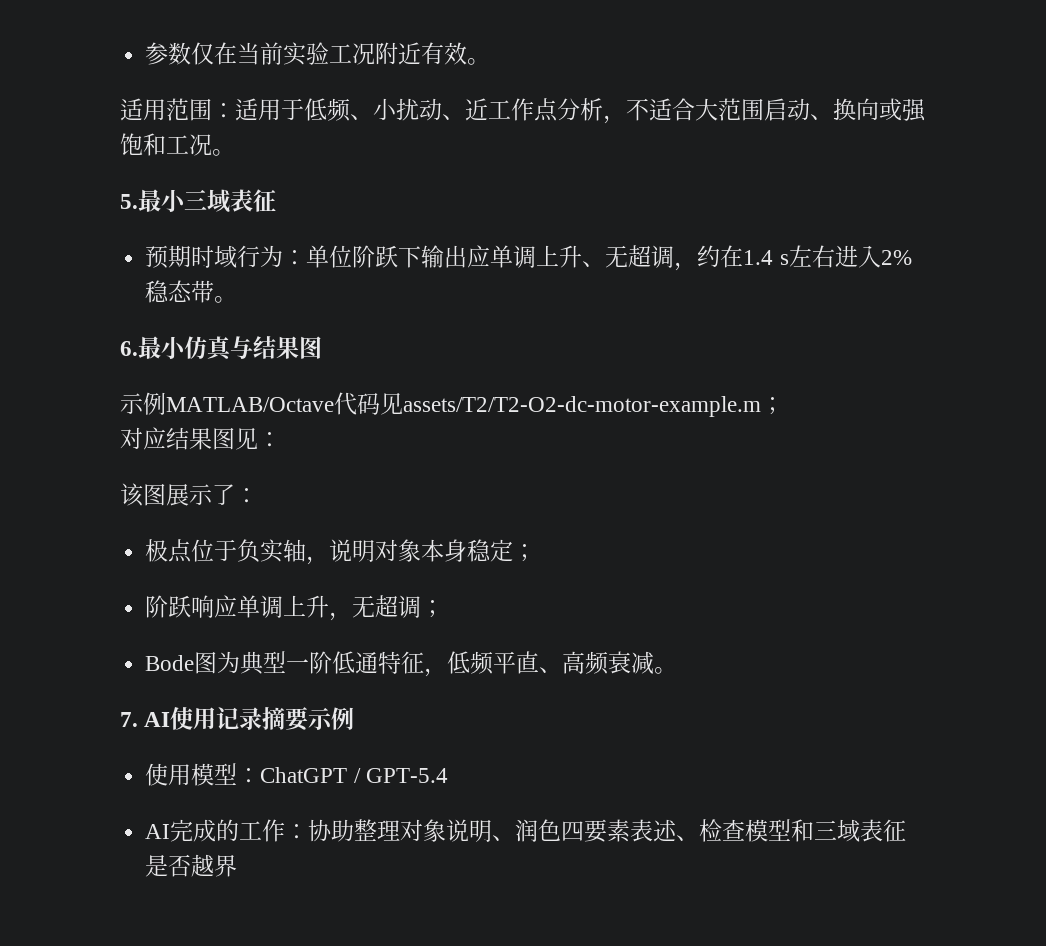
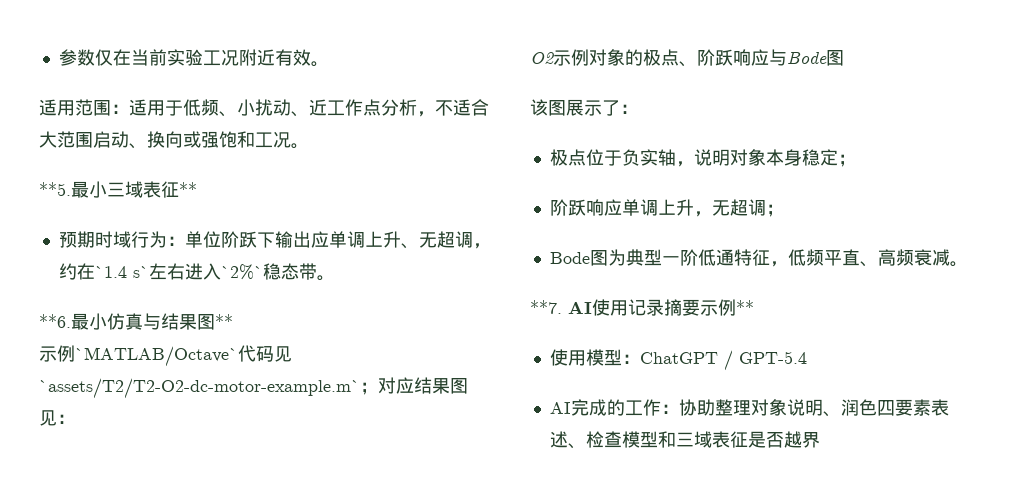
[120,194,138,209] 5. -> [39,182,71,196] **5.
(276, 200) none -> [179,182,197,196] **
[743,250,789,265] 1.4 s -> [94,266,149,278] `1.4 s`
[880,250,912,265] 2% -> [220,264,263,280] `2%`
[120,341,138,356] 6. -> [39,314,71,328] **6.
[120,392,784,417] // 示例MATLAB/Octave代码见assets/T2/T2-O2-dc-motor-example.m； // -> [215,314,233,328] [39,345,292,367] [39,378,378,399] ** // 示例`MATLAB/Octave`代码见`assets/T2/T2-O2-dc-motor-example.m`；
(281, 439) none -> [530,49,844,67] // O2示例对象的极点、阶跃响应与Bode图
[120,712,138,727] 7. -> [530,300,562,314] **7.
(355, 718) none -> [736,300,754,314] **

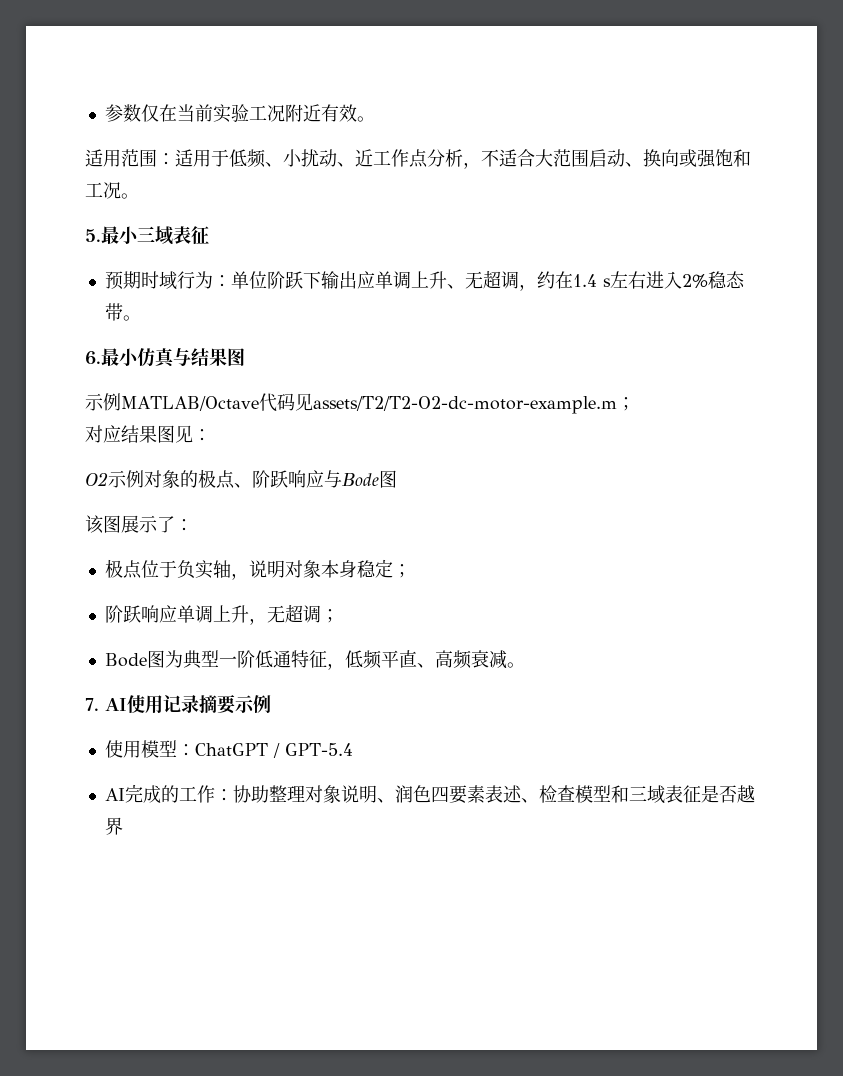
[39,182,71,196] **5. -> [85,229,101,242] 5.
[179,182,197,196] ** -> (209, 235) none
[94,266,149,278] `1.4 s` -> [572,274,611,287] 1.4 s
[220,264,263,280] `2%` -> [681,274,708,288] 2%
[39,314,71,328] **6. -> [85,351,101,365] 6.
[215,314,233,328] [39,345,292,367] [39,378,378,399] ** // 示例`MATLAB/Octave`代码见`assets/T2/T2-O2-dc-motor-example.m`； -> [85,393,635,414] // 示例MATLAB/Octave代码见assets/T2/T2-O2-dc-motor-example.m； //
[530,300,562,314] **7. -> [85,698,99,711] 7.
[736,300,754,314] ** -> (271, 704) none

